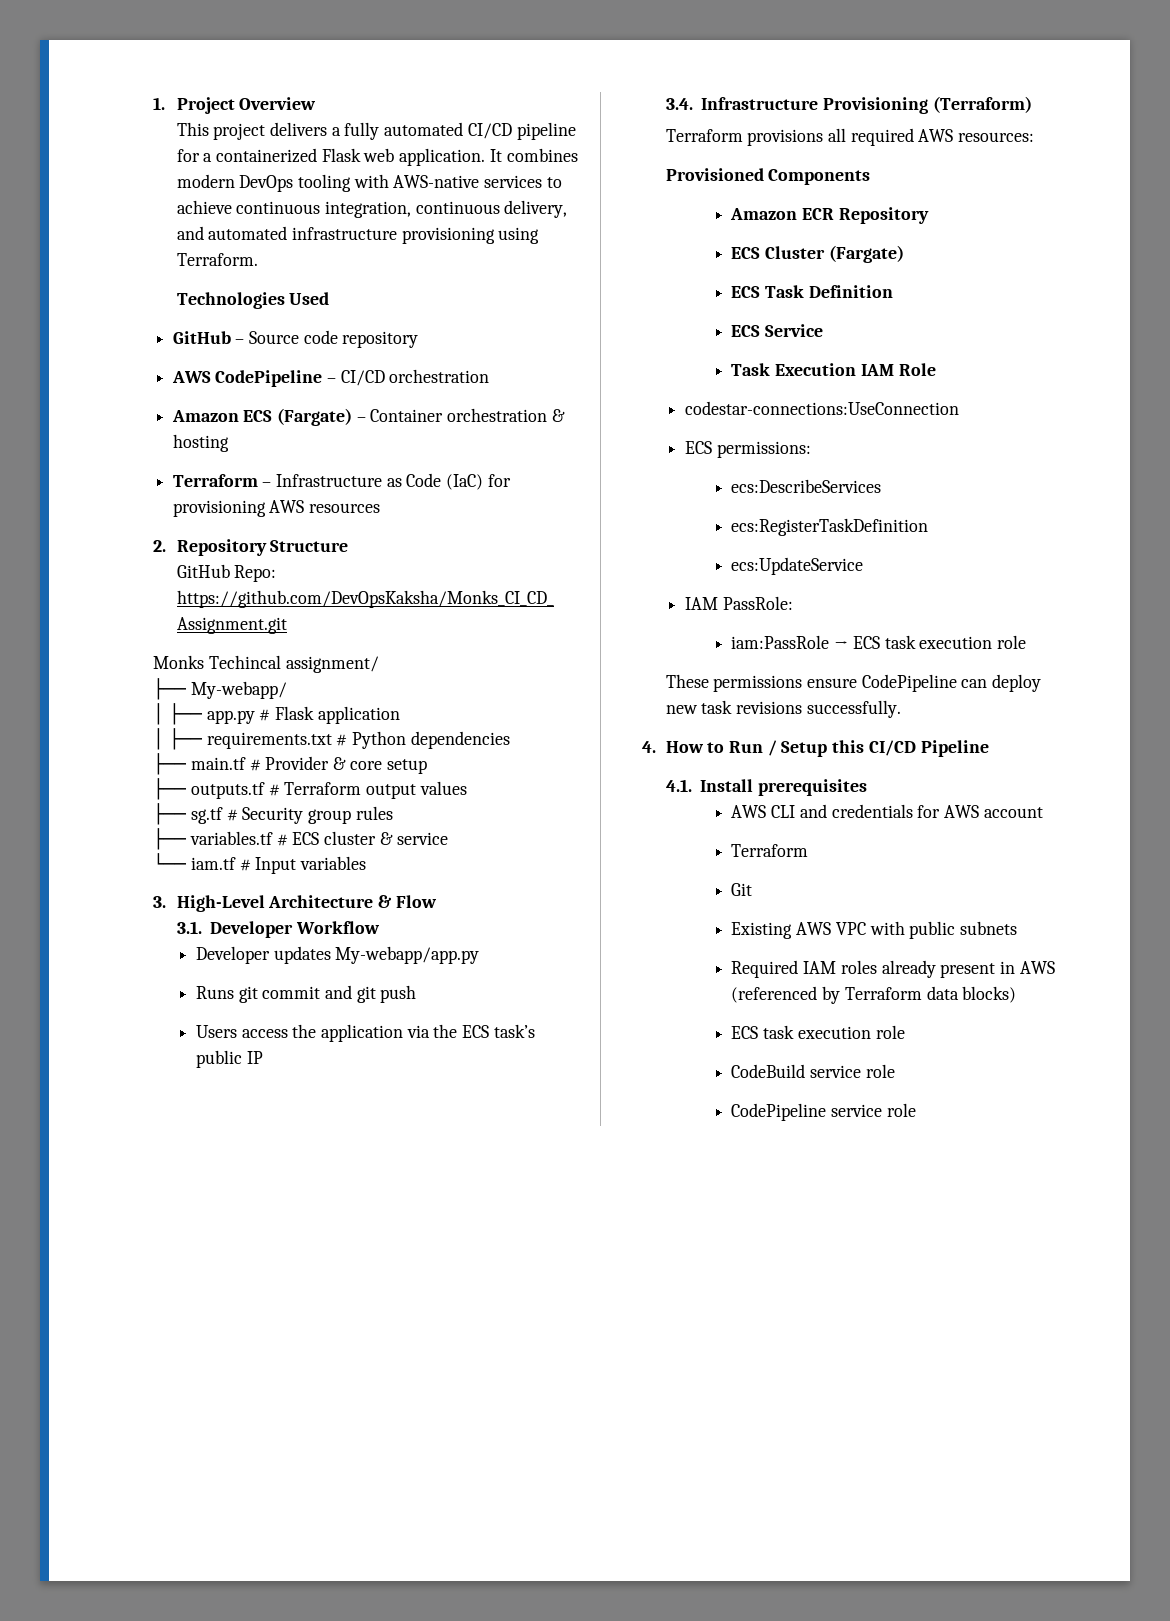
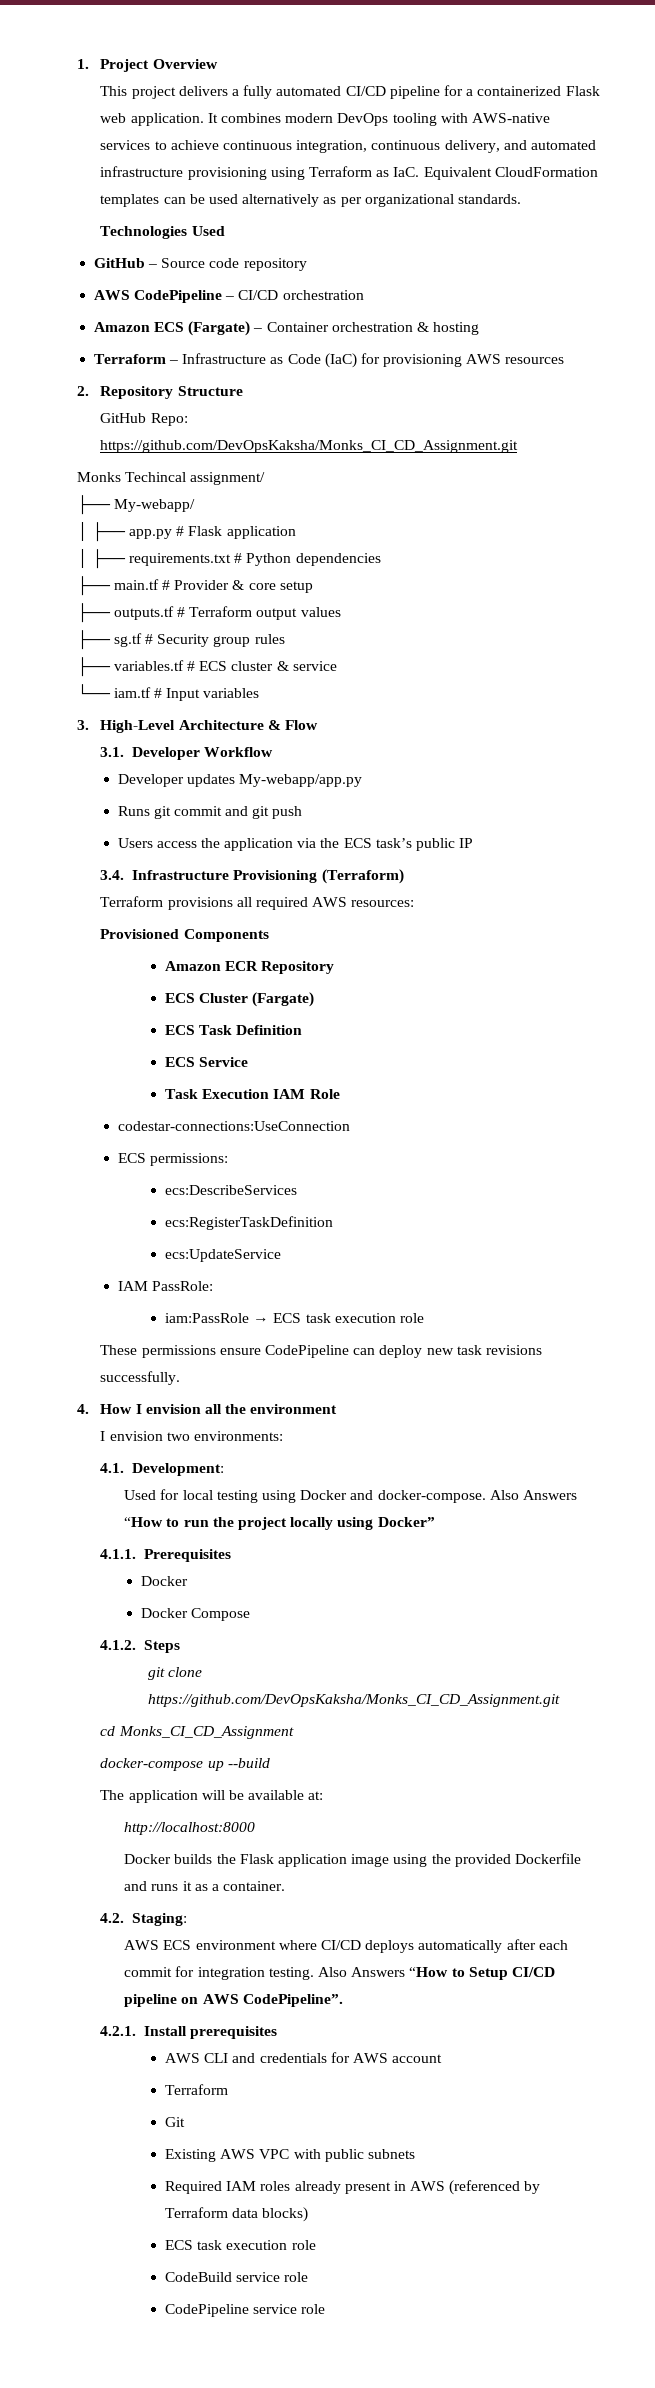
[176,253,258,266] Terraform. -> [309,166,598,180] [100,194,521,207] Terraform as IaC. Equivalent CloudFormation templates can be used alternatively as per organizational standards.
[707,740,989,757] [665,779,692,792] to Run / Setup this CI/CD Pipeline // 4.1. -> [135,1404,338,1414] [100,1431,284,1441] [100,1463,225,1476] [124,1489,577,1503] [124,1517,435,1530] [100,1549,232,1562] [141,1576,189,1586] [141,1608,251,1621] [100,1640,181,1653] [147,1667,203,1680] [147,1694,560,1707] [100,1726,294,1739] [100,1758,270,1771] [100,1790,324,1803] [124,1822,256,1835] [124,1853,581,1867] [124,1881,286,1891] [100,1913,188,1926] [124,1939,568,1953] [124,1966,555,1980] [124,1994,343,2007] [100,2026,137,2036] I envision all the environment // I envision two environments: // 4.1. Development: // Used for local testing using Docker and docker-compose. Also Answers “How to run the project locally using Docker” // 4.1.1. Prerequisites // Docker // Docker Compose // 4.1.2. Steps // git clone https://github.com/DevOpsKaksha/Monks_CI_CD_Assignment.git // cd Monks_CI_CD_Assignment // docker-compose up --build // The application will be available at: // http://localhost:8000 // Docker builds the Flask application image using the provided Dockerfile and runs it as a container. // 4.2. Staging: // AWS ECS environment where CI/CD deploys automatically after each commit for integration testing. Also Answers “How to Setup CI/CD pipeline on AWS CodePipeline”. // 4.2.1.

